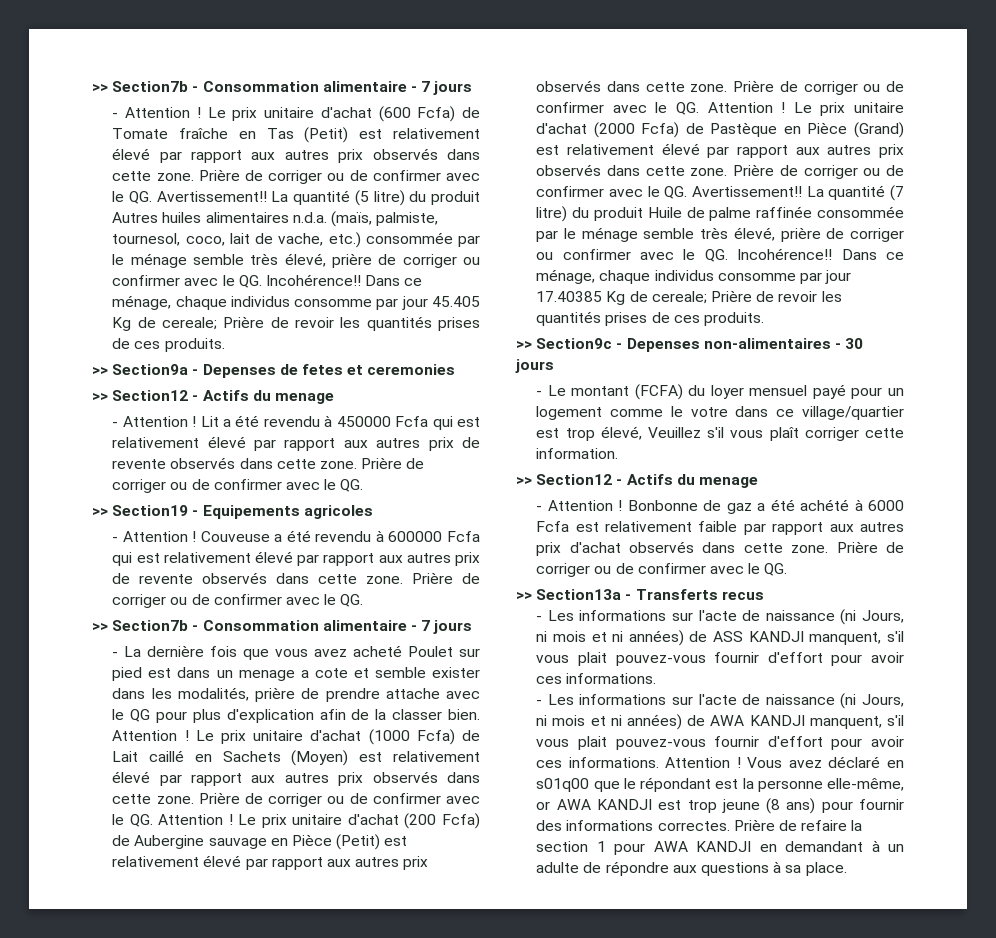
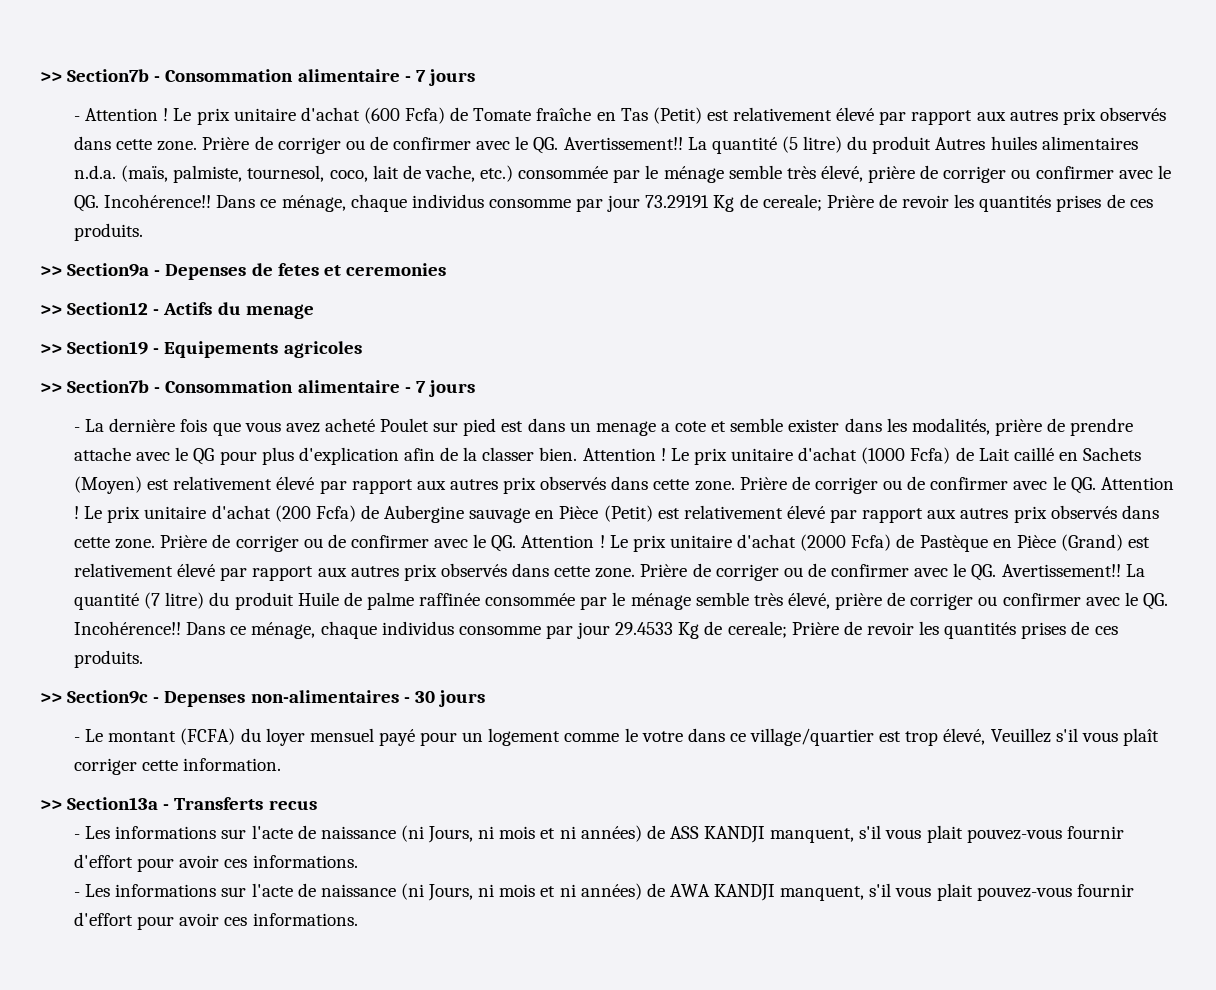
[431,296,480,307] 45.405 -> [645,195,710,208] 73.29191
[112,415,480,430] [112,436,480,451] [112,457,425,469] [112,479,364,493] // - Attention ! Lit a été revendu à 450000 Fcfa qui est relativement élevé par rapport aux autres prix de revente observés dans cette zone. Prière de corriger ou de confirmer avec le QG. -> (314, 311) none
[112,530,481,542] [112,551,481,566] [112,572,481,584] [112,594,364,608] // - Attention ! Couveuse a été revendu à 600000 Fcfa qui est relativement élevé par rapport aux autres prix de revente observés dans cette zone. Prière de corriger ou de confirmer avec le QG. -> (362, 349) none
[536,291,603,302] 17.40385 -> [615,622,674,635] 29.4533
[516,474,758,488] [536,499,904,514] [536,521,904,535] [536,541,904,556] [536,563,788,577] // >> Section12 - Actifs du menage // - Attention ! Bonbonne de gaz a été achété à 6000 Fcfa est relativement faible par rapport aux autres prix d'achat observés dans cette zone. Prière de corriger ou de confirmer avec le QG. -> (282, 764) none
[665,756,904,768] [536,777,904,792] [536,798,904,814] [536,819,863,831] [536,840,904,855] [536,861,847,876] Attention ! Vous avez déclaré en s01q00 que le répondant est la personne elle-même, or AWA KANDJI est trop jeune (8 ans) pour fournir des informations correctes. Prière de refaire la section 1 pour AWA KANDJI en demandant à un adulte de répondre aux questions à sa place. -> (358, 919) none

